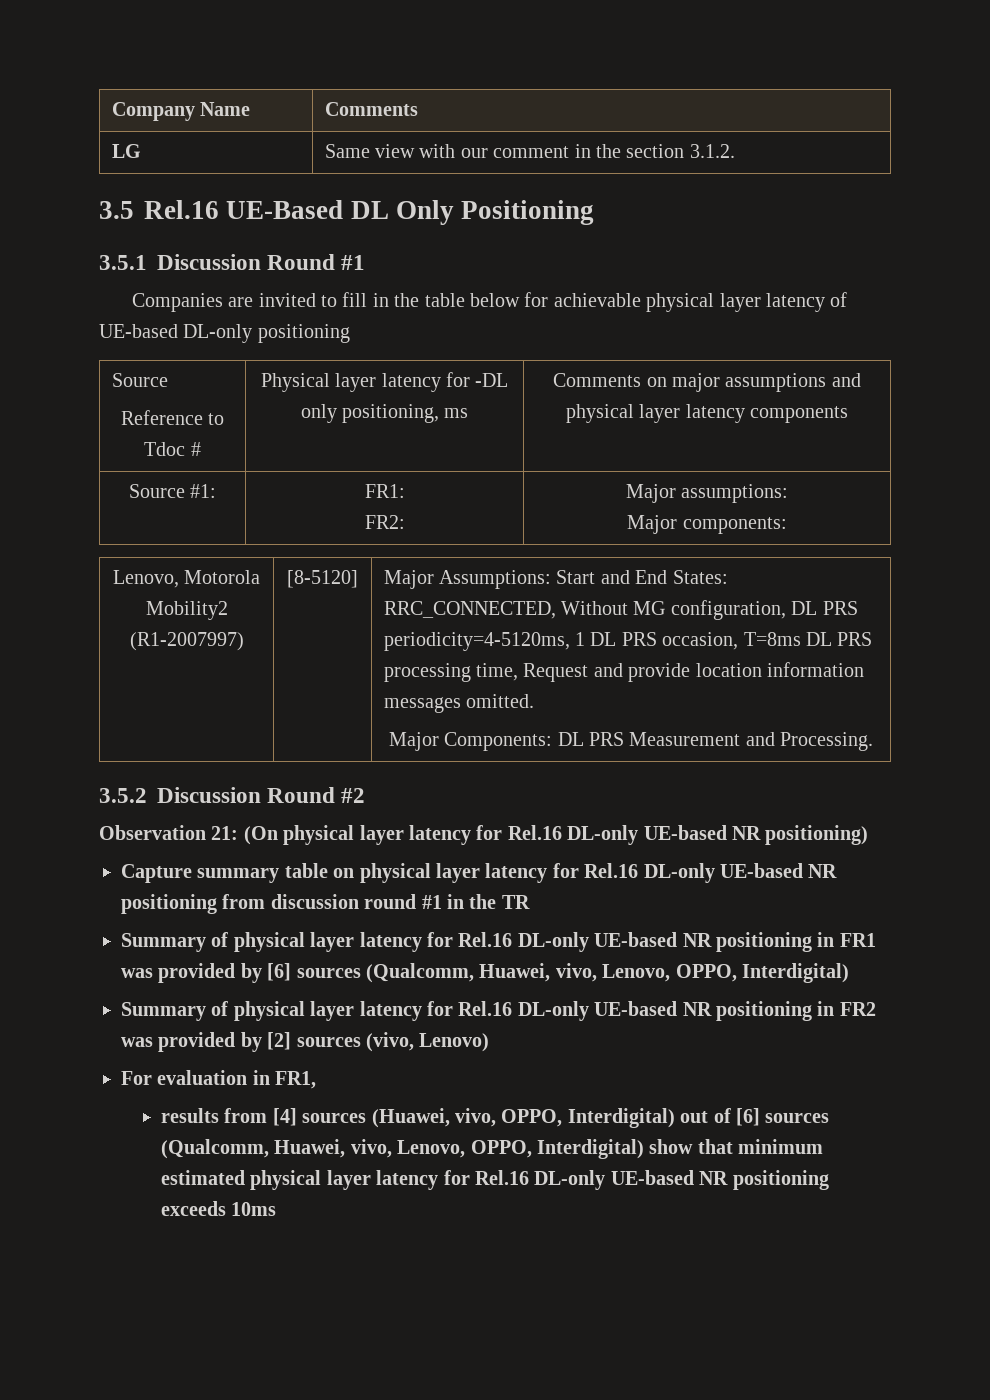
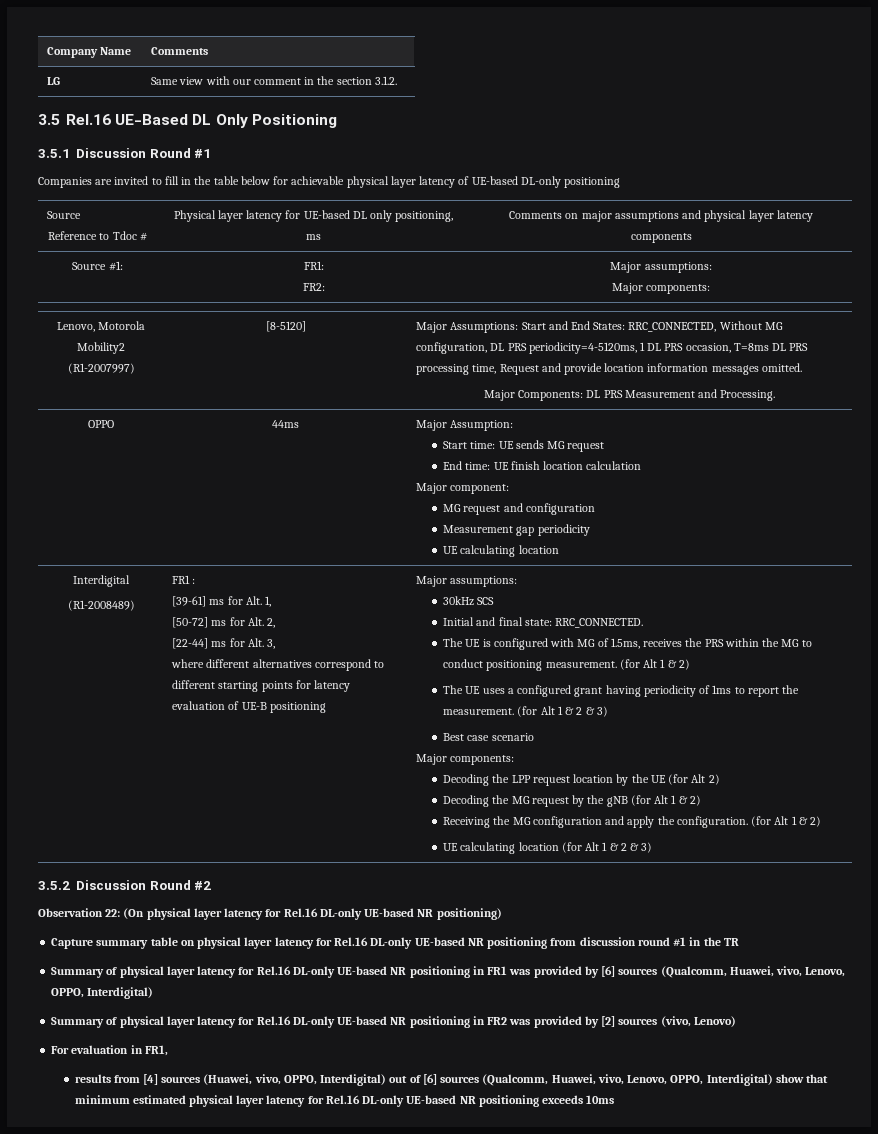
[475,373,509,387] -DL -> [303,210,367,219] UE-based DL
(874, 741) none -> [88,420,114,428] [272,420,299,428] [416,420,514,431] [443,440,605,452] [443,461,642,470] [416,483,510,494] [443,503,595,515] [443,524,590,536] [443,545,559,557] [73,575,130,587] [67,600,135,611] [172,575,196,584] [172,596,272,607] [172,617,276,628] [172,638,276,649] [171,659,385,671] [172,680,351,692] [172,701,326,713] [416,576,518,587] [443,596,495,606] [443,617,644,628] [443,638,812,650] [443,659,690,671] [443,685,800,697] [443,706,608,717] [443,733,534,741] [416,754,515,765] [443,774,720,786] [443,795,701,807] [443,816,822,828] [443,842,653,854] // OPPO | 44ms | Major Assumption: // Start time: UE sends MG request // End time: UE finish location calculation // Major component: // MG request and configuration // Measurement gap periodicity // UE calculating location // Interdigital // (R1-2008489) | FR1 : // [39-61] ms for Alt. 1, // [50-72] ms for Alt. 2, // [22-44] ms for Alt. 3, // where different alternatives correspond to different starting points for latency evaluation of UE-B positioning | Major assumptions: // 30kHz SCS // Initial and final state: RRC_CONNECTED. // The UE is configured with MG of 1.5ms, receives the PRS within the MG to conduct positioning measurement. (for Alt 1 & 2) // The UE uses a configured grant having periodicity of 1ms to report the measurement. (for Alt 1 & 2 & 3) // Best case scenario // Major components: // Decoding the LPP request location by the UE (for Alt 2) // Decoding the MG request by the gNB (for Alt 1 & 2) // Receiving the MG configuration and apply the configuration. (for Alt 1 & 2) // UE calculating location (for Alt 1 & 2 & 3)
[211,826,239,840] 21: -> [105,909,121,917] 22:

